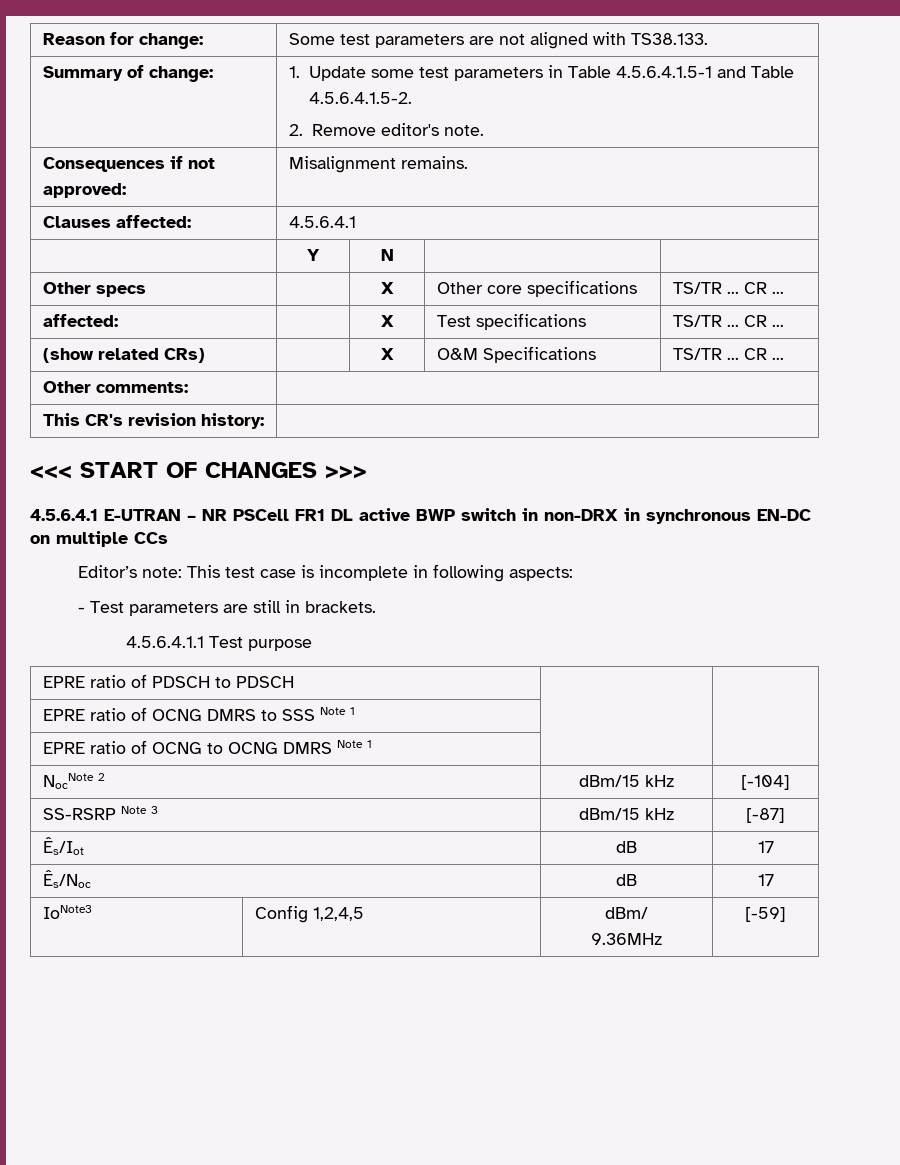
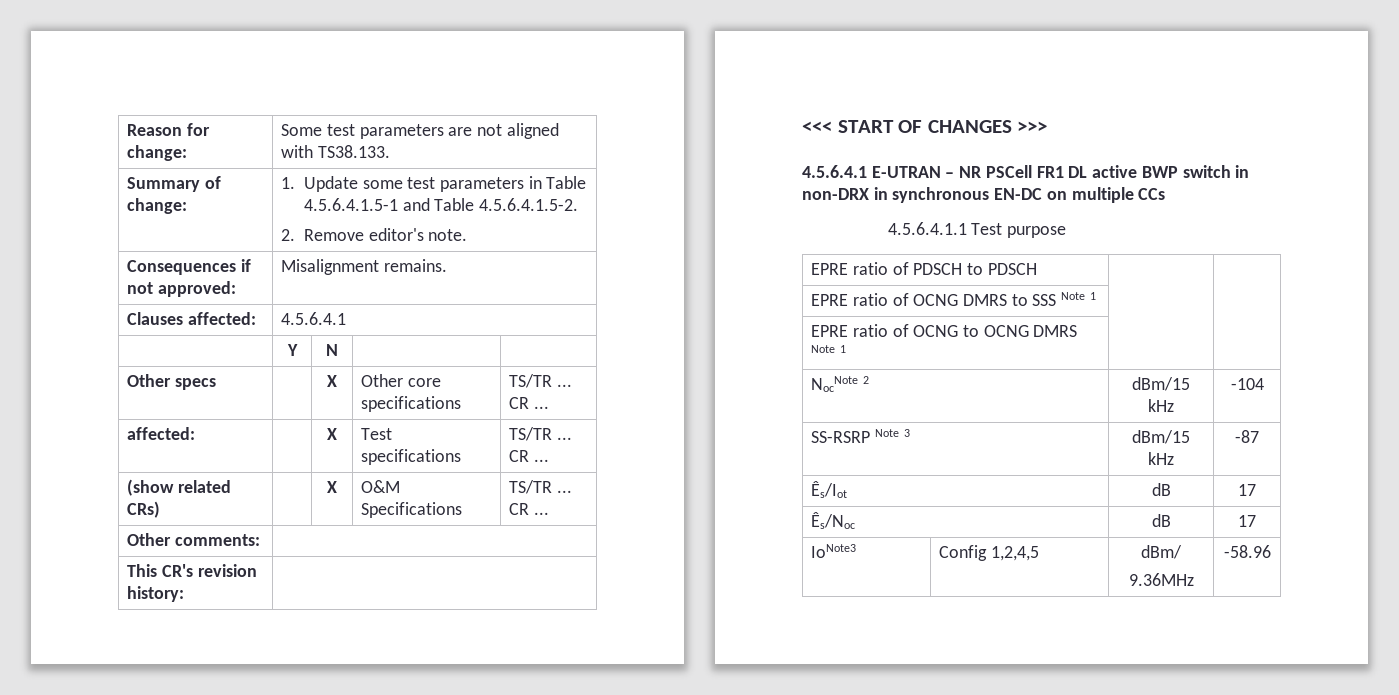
[78,564,574,582] [78,600,377,616] // Editor’s note: This test case is incomplete in following aspects: // - Test parameters are still in brackets. -> (1166, 194) none
[740,775,790,790] [-104] -> [1230,378,1264,390] -104
[745,808,785,823] [-87] -> [1235,430,1259,443] -87
[744,907,786,922] [-59] -> [1223,545,1271,558] -58.96

